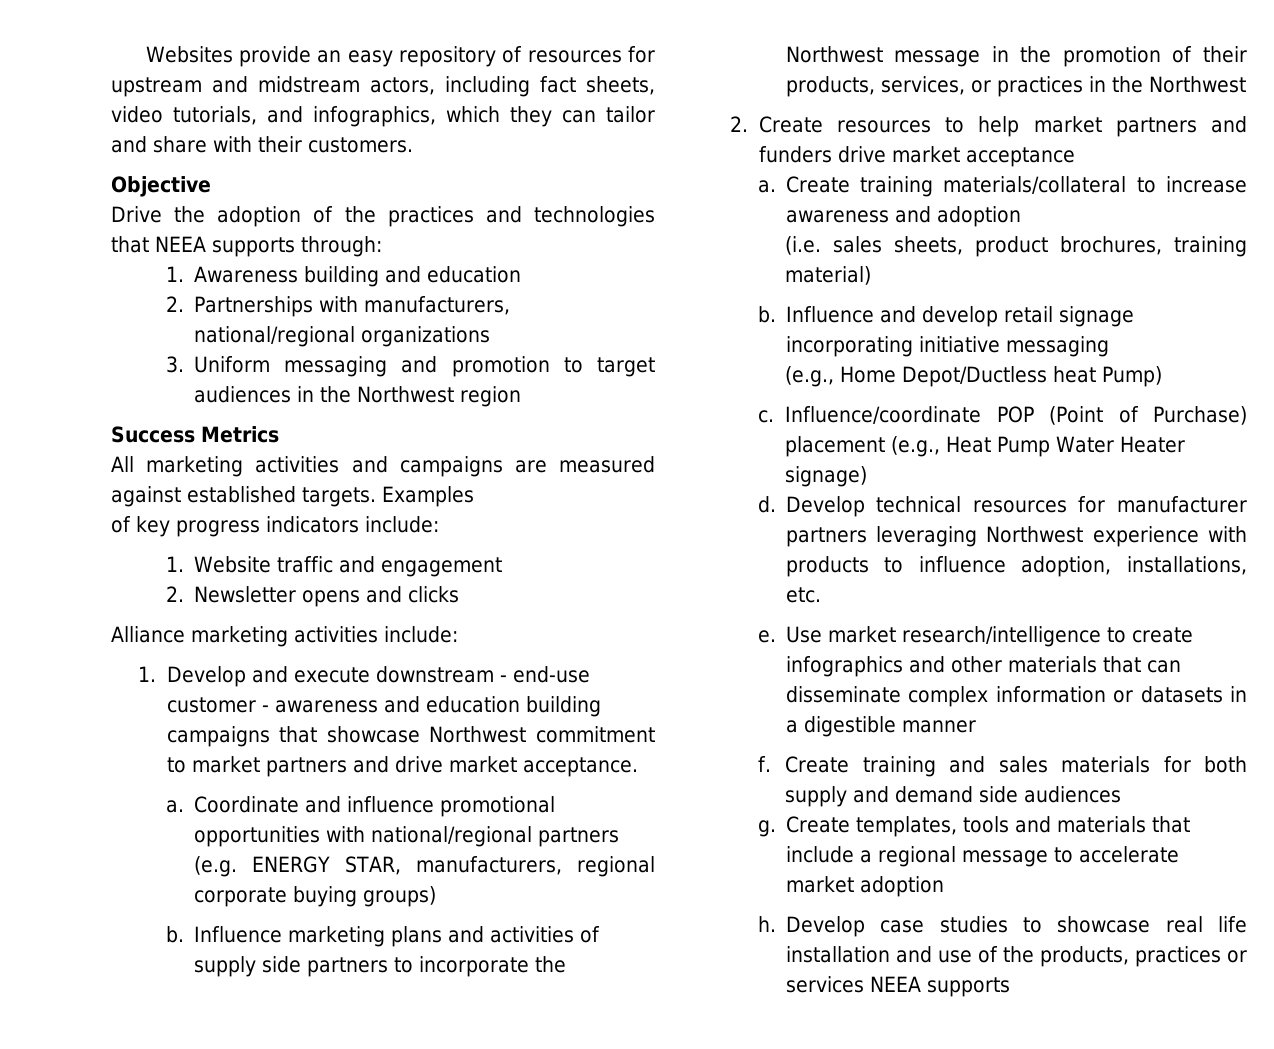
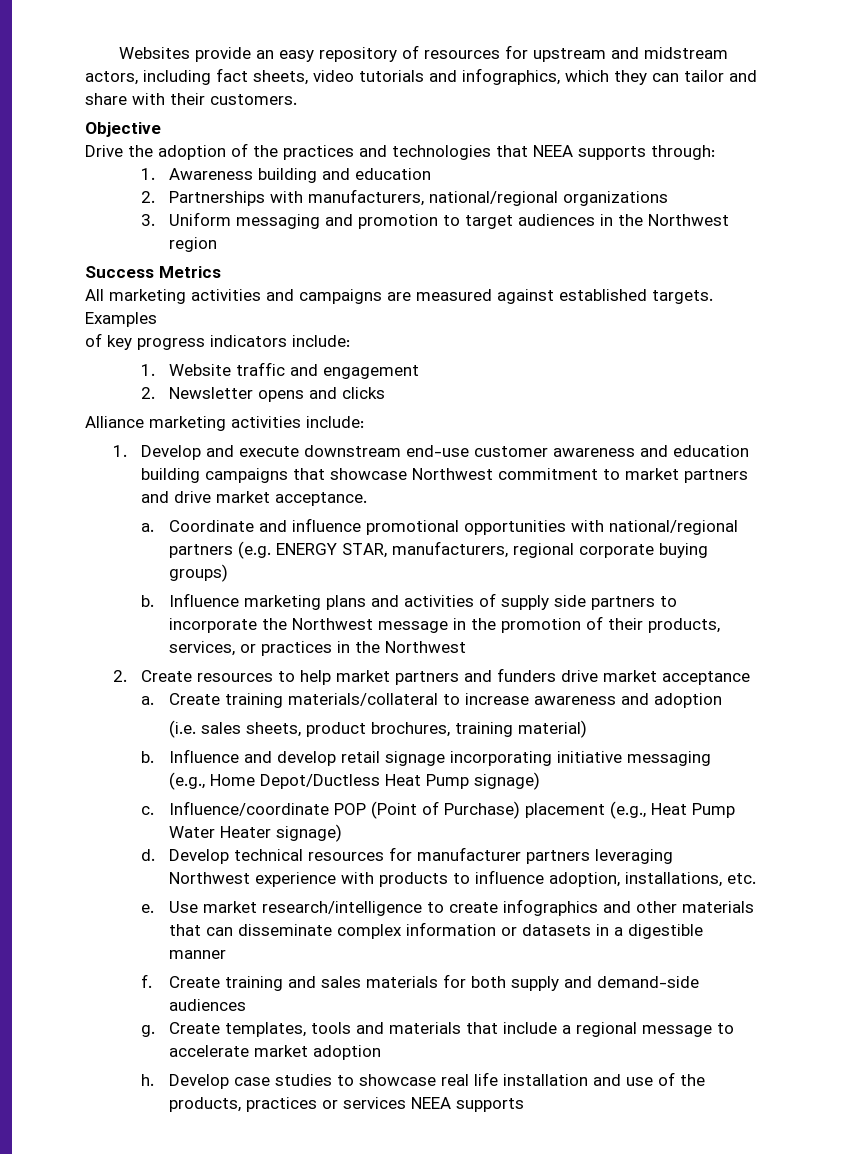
[173,106,257,125] tutorials, -> [359,70,424,82] tutorials
[499,675,507,682] - -> (402, 451) none
[261,705,269,712] - -> (549, 451) none
[1053,366,1163,387] heat Pump) -> [385,772,541,790] Heat Pump signage)
[895,786,1019,803] demand side -> [597,976,700,988] demand-side

